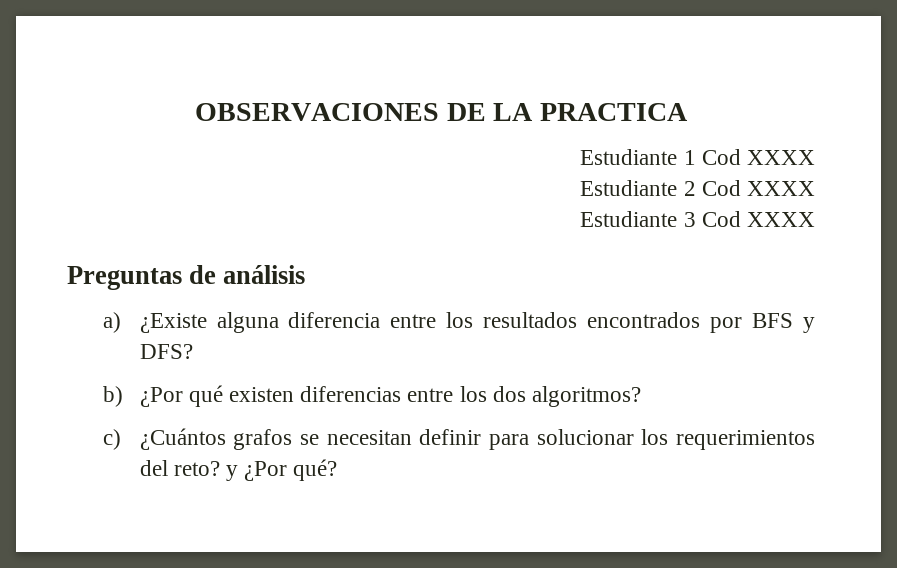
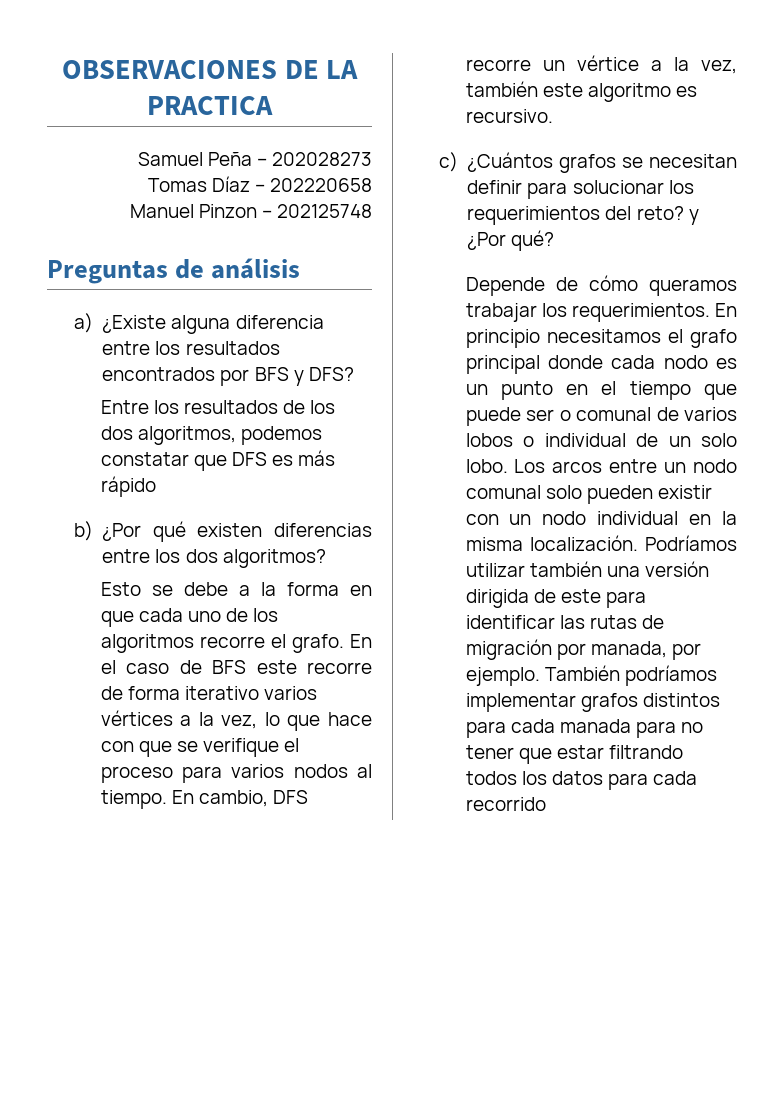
[580,149,816,165] [580,180,816,196] [580,211,816,227] Estudiante 1 Cod XXXX // Estudiante 2 Cod XXXX // Estudiante 3 Cod XXXX -> [137,152,372,166] [147,176,372,192] [129,204,372,218] Samuel Peña – 202028273 // Tomas Díaz – 202220658 // Manuel Pinzon – 202125748
(193, 351) none -> [100,400,336,414] [100,426,322,445] [100,450,336,471] [100,476,156,497] // Entre los resultados de los dos algoritmos, podemos constatar que DFS es más rápido
(642, 396) none -> [100,582,372,596] [100,608,279,627] [100,634,372,653] [100,660,372,674] [100,686,317,700] [100,710,372,731] [100,738,300,757] [100,764,372,783] [100,790,308,809] [465,55,737,74] [465,81,697,102] [465,109,553,123] // Esto se debe a la forma en que cada uno de los algoritmos recorre el grafo. En el caso de BFS este recorre de forma iterativo varios vértices a la vez, lo que hace con que se verifique el proceso para varios nodos al tiempo. En cambio, DFS recorre un vértice a la vez, también este algoritmo es recursivo.
(338, 470) none -> [465,275,737,296] [465,303,737,322] [465,329,737,348] [465,355,737,374] [465,381,737,400] [465,407,737,426] [465,433,737,447] [465,459,737,473] [465,485,712,504] [465,511,737,525] [465,535,737,551] [465,561,709,577] [465,589,646,608] [465,615,664,629] [465,639,701,660] [465,665,717,686] [465,693,720,712] [465,719,704,738] [465,745,683,764] [465,771,698,790] [465,797,546,811] // Depende de cómo queramos trabajar los requerimientos. En principio necesitamos el grafo principal donde cada nodo es un punto en el tiempo que puede ser o comunal de varios lobos o individual de un solo lobo. Los arcos entre un nodo comunal solo pueden existir con un nodo individual en la misma localización. Podríamos utilizar también una versión dirigida de este para identificar las rutas de migración por manada, por ejemplo. También podríamos implementar grafos distintos para cada manada para no tener que estar filtrando todos los datos para cada recorrido

